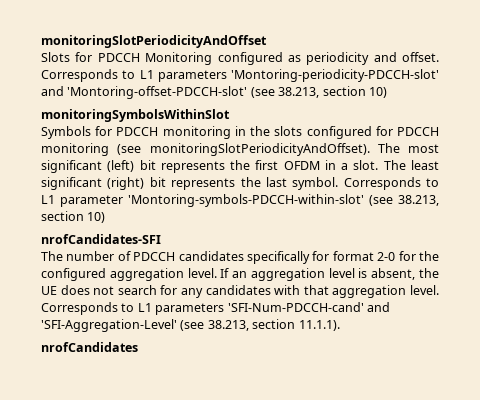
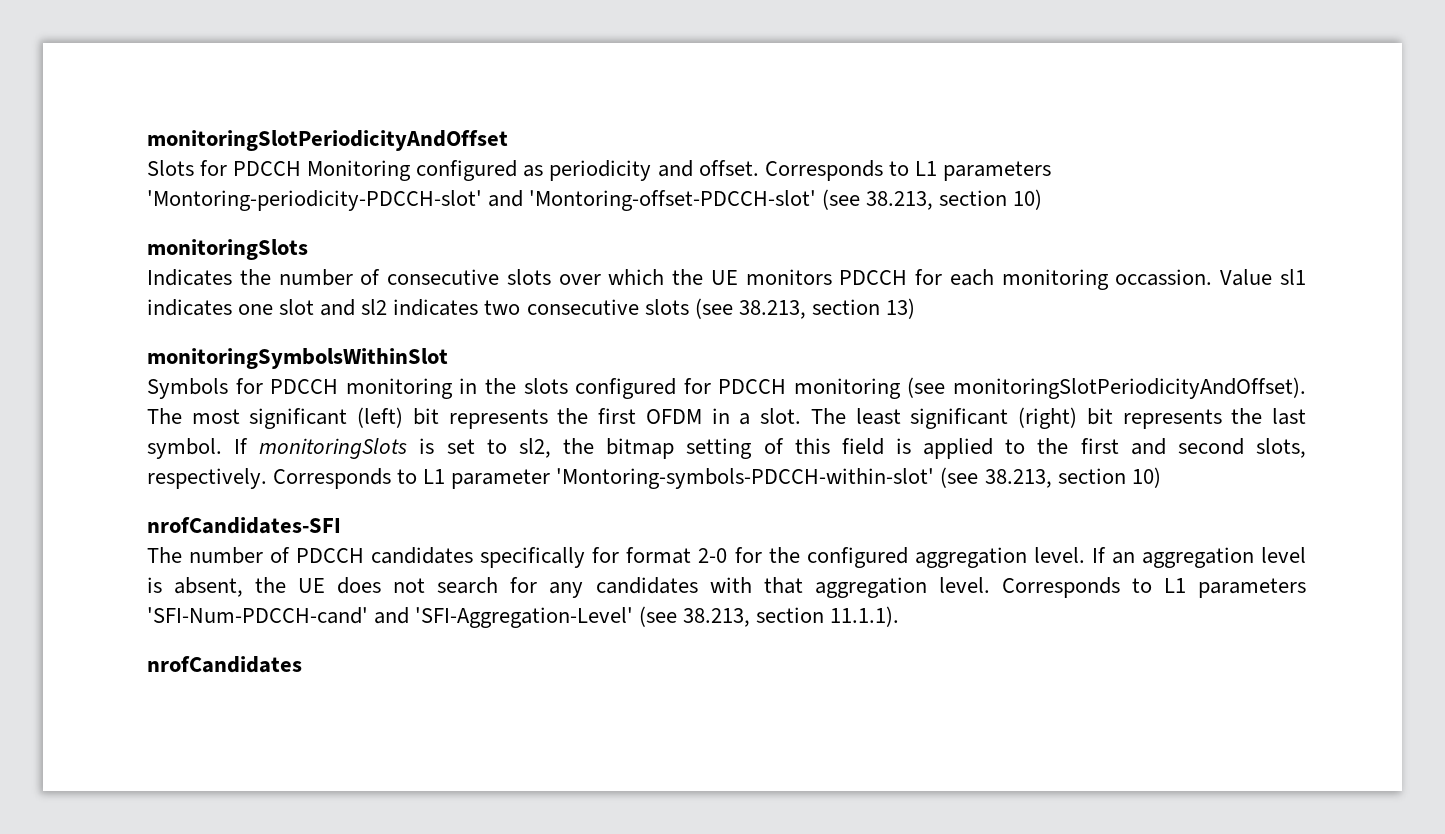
(387, 92) none -> [147,239,308,260] [147,269,1306,290] [147,298,915,319] // monitoringSlots // Indicates the number of consecutive slots over which the UE monitors PDCCH for each monitoring occassion. Value sl1 indicates one slot and sl2 indicates two consecutive slots (see 38.213, section 13)
(339, 183) none -> [234,438,1306,459] [147,468,267,489] If monitoringSlots is set to sl2, the bitmap setting of this field is applied to the first and second slots, respectively.

